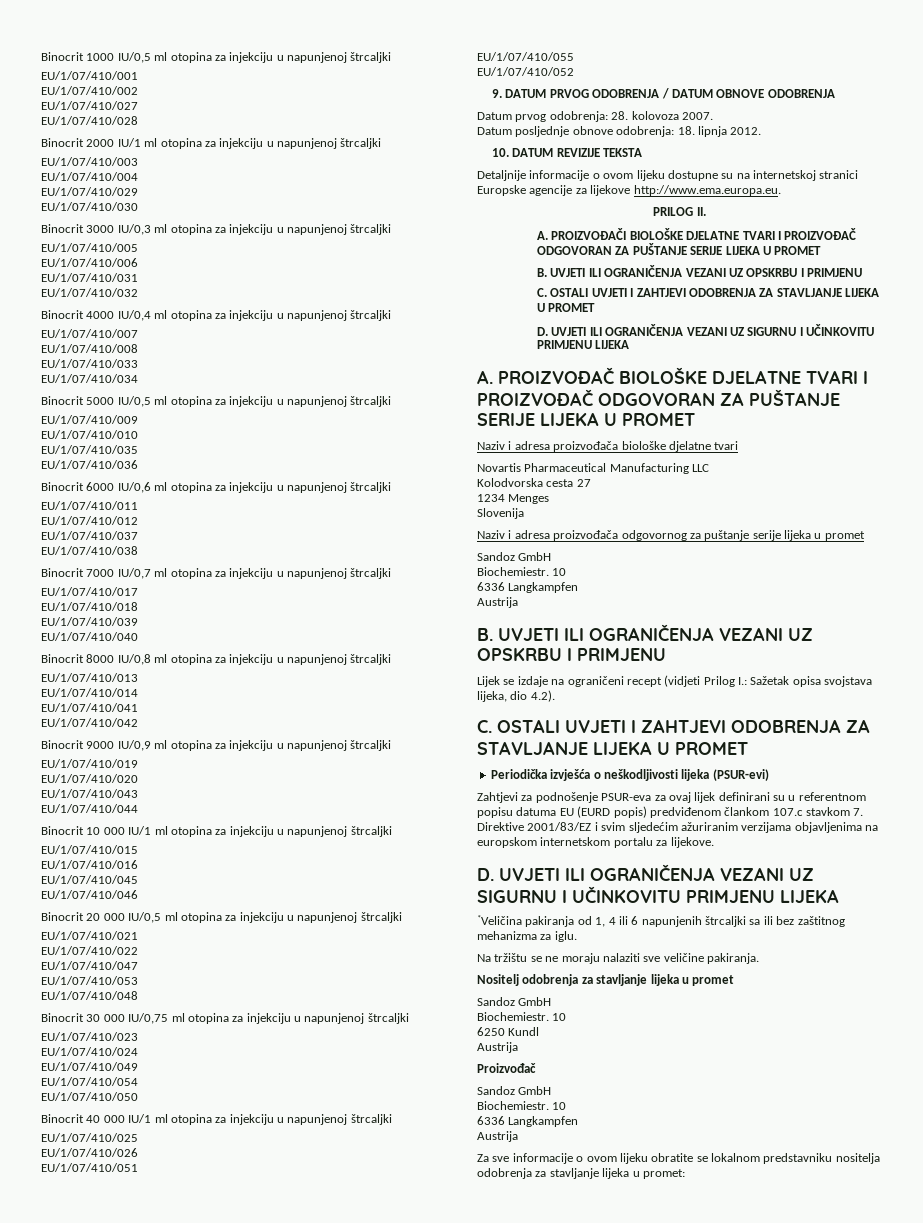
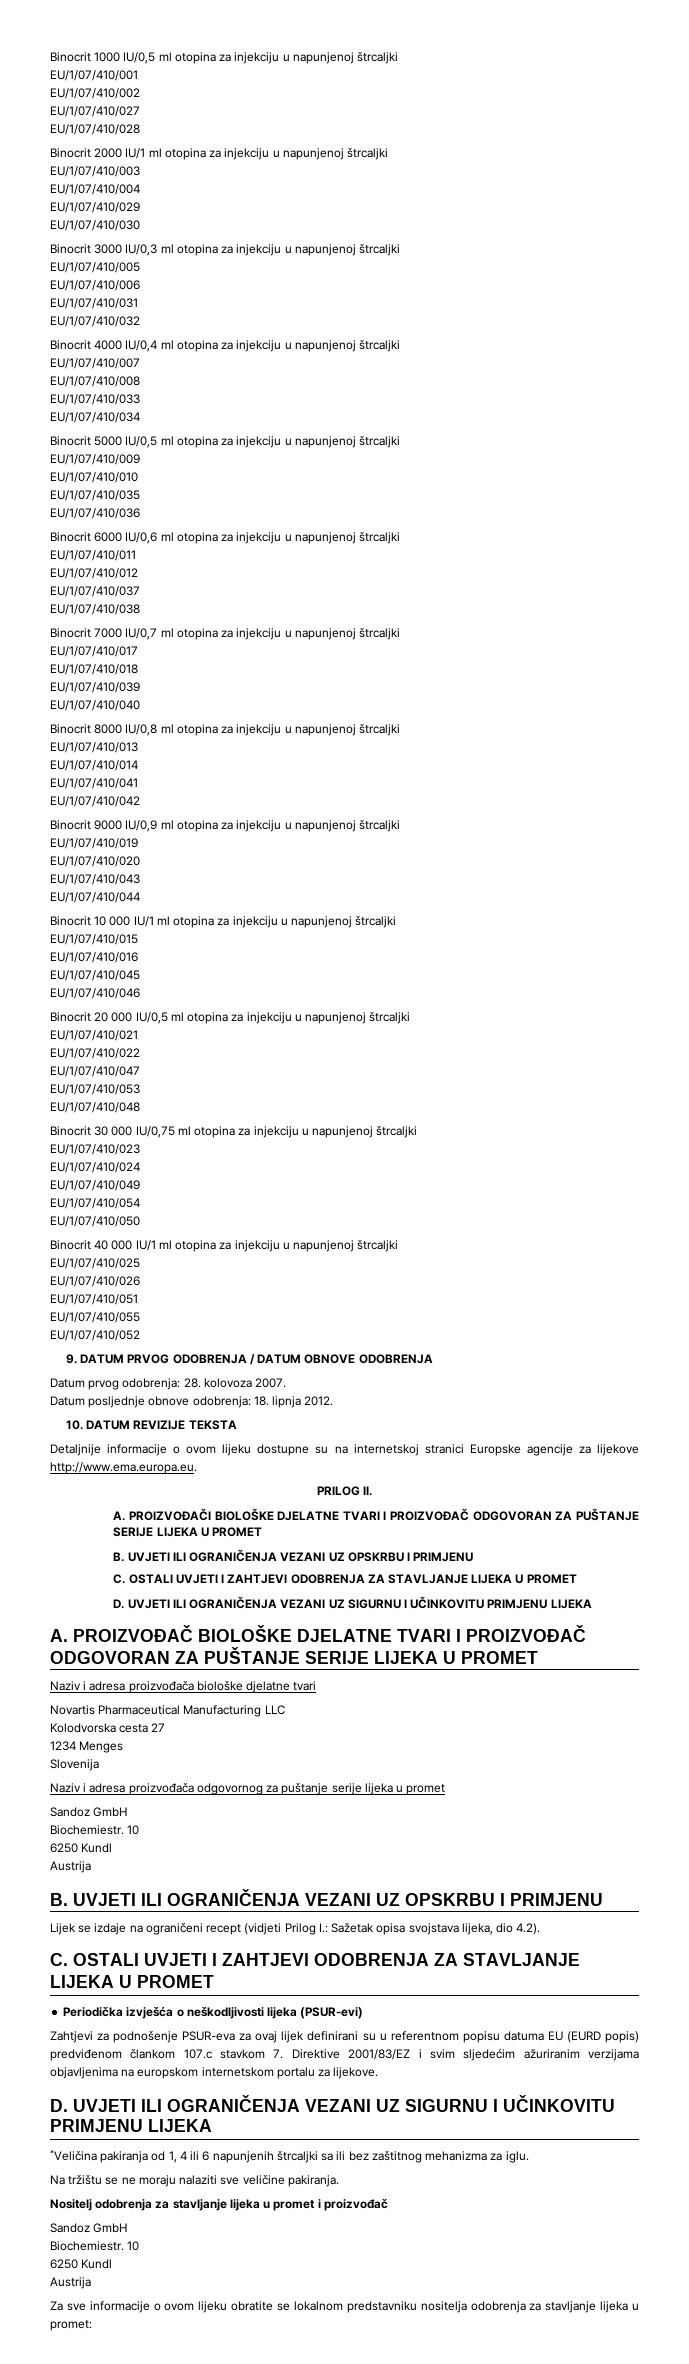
[477,582,579,593] 6336 Langkampfen -> [50,1843,113,1853] 6250 Kundl
[477,997,552,1006] [477,1012,567,1021] [477,1027,540,1036] [477,1042,518,1053] [477,1063,536,1073] [477,1086,552,1095] [477,1101,567,1110] [477,1116,579,1127] [477,1131,518,1142] // Sandoz GmbH // Biochemiestr. 10 // 6250 Kundl // Austrija // Proizvođač // Sandoz GmbH // Biochemiestr. 10 // 6336 Langkampfen // Austrija -> [317,2199,388,2211] [50,2223,128,2233] [50,2241,140,2251] [50,2259,113,2269] [50,2277,91,2289] i proizvođač // Sandoz GmbH // Biochemiestr. 10 // 6250 Kundl // Austrija

